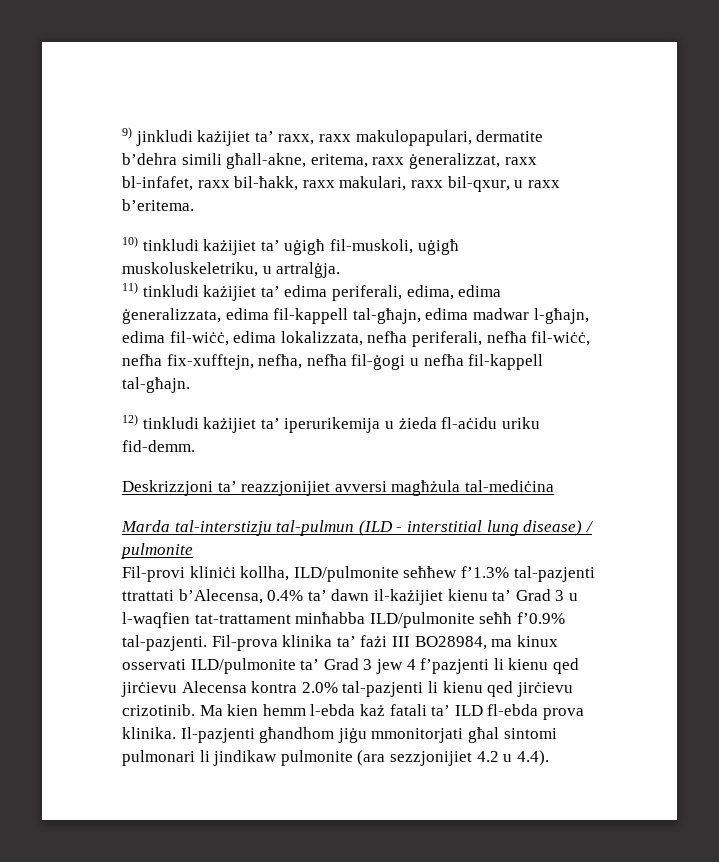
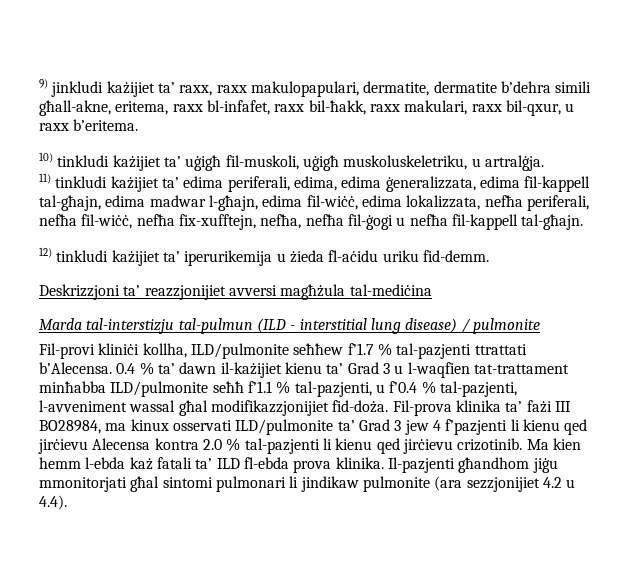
(472, 138) none -> [363,81,430,96] dermatite,
[408,153,537,169] ġeneralizzat, raxx -> (203, 108) none
[460,566,595,582] [122,589,304,604] f’1.3% tal-pazjenti ttrattati b’Alecensa, 0.4% -> [347,343,527,359] [39,362,154,375] f’1.7 % tal-pazjenti ttrattati b’Alecensa. 0.4 %
[516,612,565,624] [122,635,207,651] f’0.9% tal-pazjenti. -> [247,381,517,397] [39,400,389,416] f’1.1 % tal-pazjenti, u f’0.4 % tal-pazjenti, l-avveniment wassal għal modifikazzjonijiet fid-doża.
[301,682,338,693] 2.0% -> [202,438,241,451] 2.0 %

